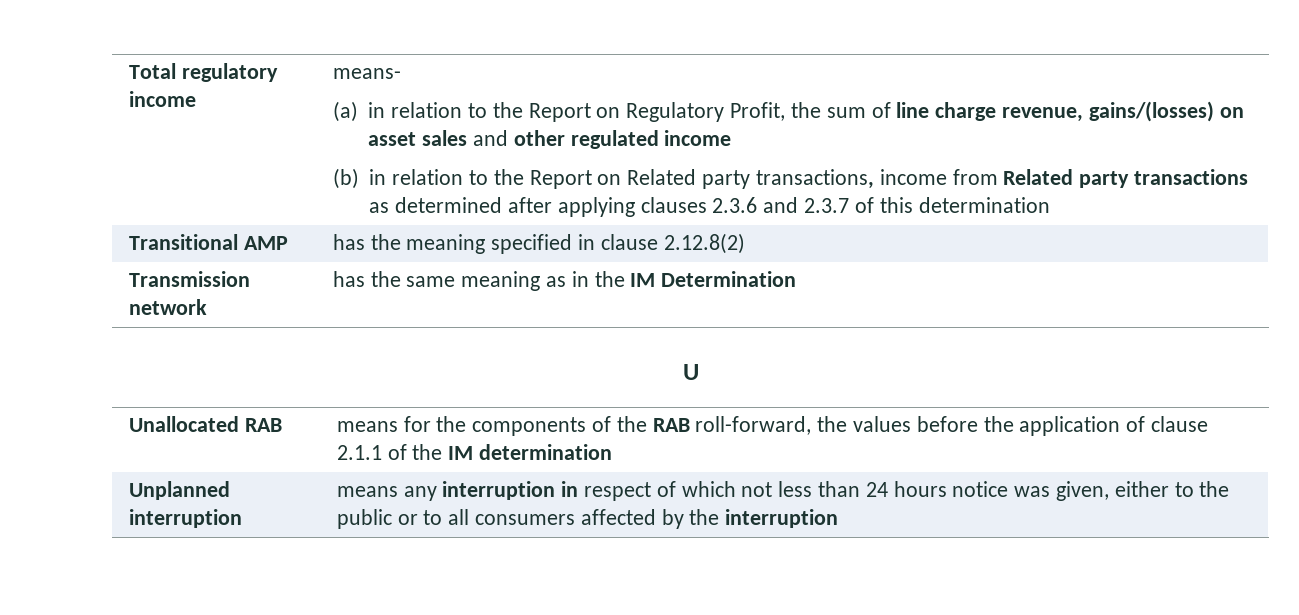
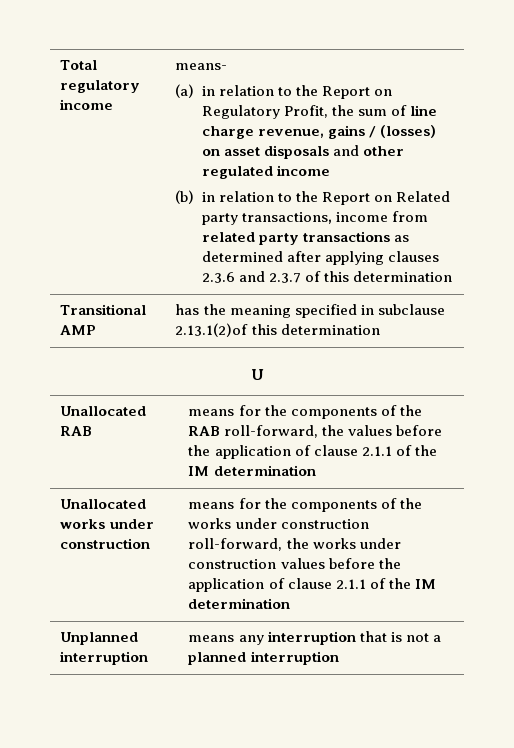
[1088,101,1214,122] gains/(losses) -> [328,125,437,139] gains / (losses)
[422,130,468,146] sales -> [264,145,330,159] disposals
[1003,169,1074,185] Related -> [201,232,255,242] related
[600,233,745,254] [128,271,250,287] [128,299,207,315] [332,271,797,291] clause 2.12.8(2) // Transmission network | has the same meaning as in the IM Determination -> [377,304,445,315] [175,323,380,337] subclause 2.13.1(2)of this determination
(612, 452) none -> [60,499,147,509] [60,519,154,529] [60,538,151,549] [188,498,422,512] [188,518,369,529] [188,538,401,551] [188,558,401,569] [188,578,436,592] [188,598,291,609] // Unallocated works under construction | means for the components of the works under construction roll-forward, the works under construction values before the application of clause 2.1.1 of the IM determination
[561,481,1230,501] [336,509,720,529] in respect of which not less than 24 hours notice was given, either to the public or to all consumers affected by the -> [359,631,441,642] [188,652,247,665] that is not a planned

